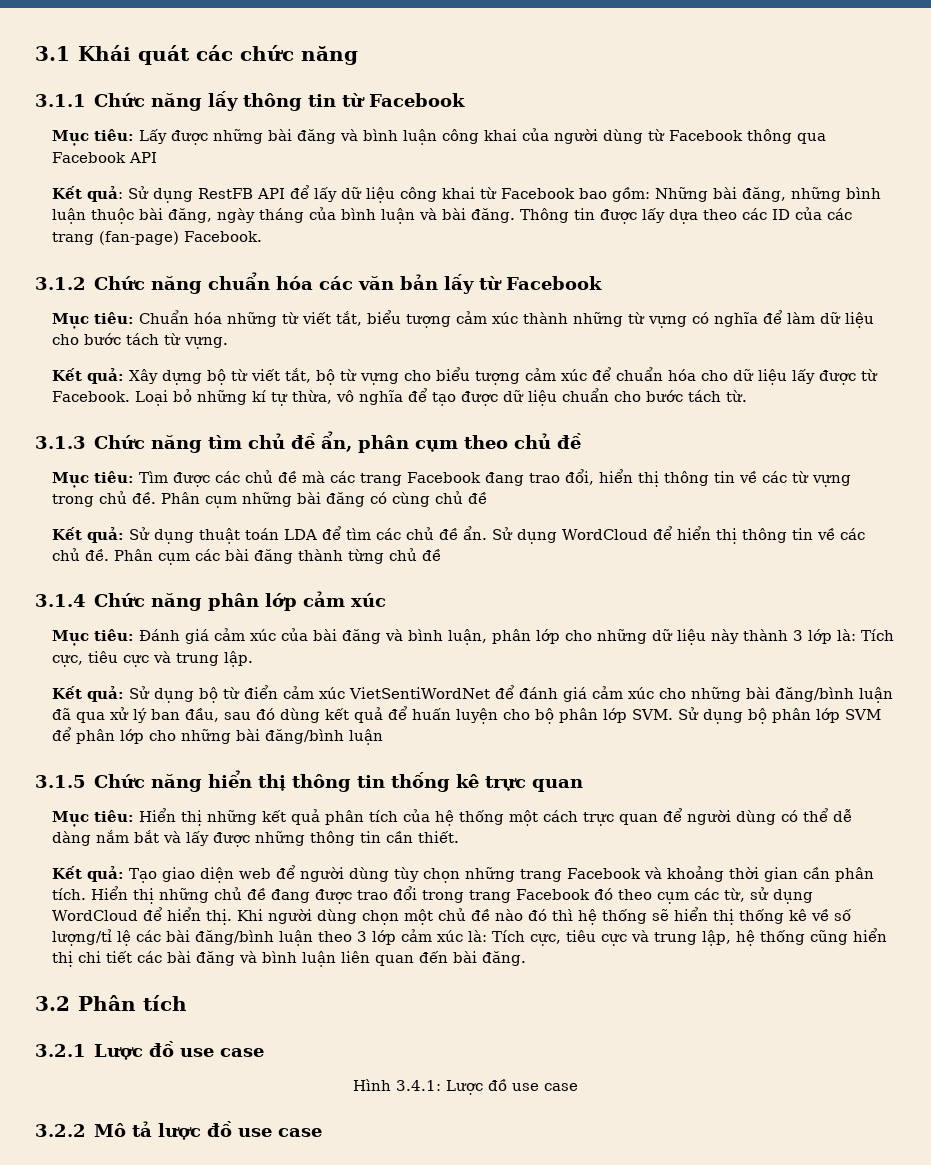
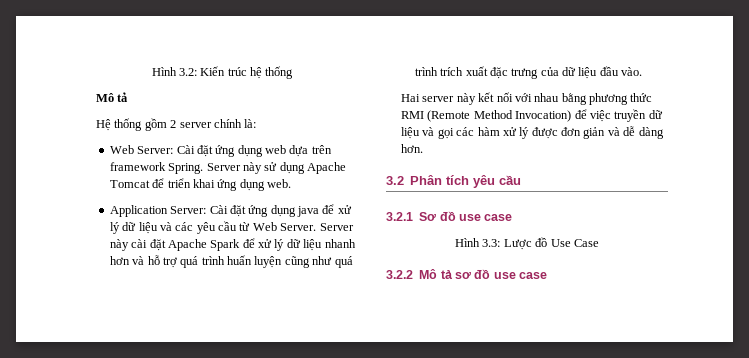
[35,45,358,65] [35,91,466,111] [52,128,827,146] [52,152,158,163] [52,185,882,203] [52,207,853,224] [52,231,263,245] [35,272,603,294] [52,310,875,329] [52,333,229,349] [52,367,879,385] [52,388,748,406] [35,431,581,453] [52,469,852,488] [52,491,488,508] [52,526,866,544] [52,548,442,565] [35,591,386,611] [52,628,895,646] [52,651,254,667] [52,685,894,703] [52,706,882,724] [52,727,384,745] [35,770,583,792] [52,808,853,827] [52,830,460,847] [52,865,875,883] [52,886,814,904] [52,907,853,925] [52,928,888,946] [52,951,527,967] 3.1 Khái quát các chức năng // 3.1.1 Chức năng lấy thông tin từ Facebook // Mục tiêu: Lấy được những bài đăng và bình luận công khai của người dùng từ Facebook thông qua Facebook API // Kết quả: Sử dụng RestFB API để lấy dữ liệu công khai từ Facebook bao gồm: Những bài đăng, những bình luận thuộc bài đăng, ngày tháng của bình luận và bài đăng. Thông tin được lấy dựa theo các ID của các trang (fan-page) Facebook. // 3.1.2 Chức năng chuẩn hóa các văn bản lấy từ Facebook // Mục tiêu: Chuẩn hóa những từ viết tắt, biểu tượng cảm xúc thành những từ vựng có nghĩa để làm dữ liệu cho bước tách từ vựng. // Kết quả: Xây dựng bộ từ viết tắt, bộ từ vựng cho biểu tượng cảm xúc để chuẩn hóa cho dữ liệu lấy được từ Facebook. Loại bỏ những kí tự thừa, vô nghĩa để tạo được dữ liệu chuẩn cho bước tách từ. // 3.1.3 Chức năng tìm chủ đề ẩn, phân cụm theo chủ đề // Mục tiêu: Tìm được các chủ đề mà các trang Facebook đang trao đổi, hiển thị thông tin về các từ vựng trong chủ đề. Phân cụm những bài đăng có cùng chủ đề // Kết quả: Sử dụng thuật toán LDA để tìm các chủ đề ẩn. Sử dụng WordCloud để hiển thị thông tin về các chủ đề. Phân cụm các bài đăng thành từng chủ đề // 3.1.4 Chức năng phân lớp cảm xúc // Mục tiêu: Đánh giá cảm xúc của bài đăng và bình luận, phân lớp cho những dữ liệu này thành 3 lớp là: Tích cực, tiêu cực và trung lập. // Kết quả: Sử dụng bộ từ điển cảm xúc VietSentiWordNet để đánh giá cảm xúc cho những bài đăng/bình luận đã qua xử lý ban đầu, sau đó dùng kết quả để huấn luyện cho bộ phân lớp SVM. Sử dụng bộ phân lớp SVM để phân lớp cho những bài đăng/bình luận // 3.1.5 Chức năng hiển thị thông tin thống kê trực quan // Mục tiêu: Hiển thị những kết quả phân tích của hệ thống một cách trực quan để người dùng có thể dễ dàng nắm bắt và lấy được những thông tin cần thiết. // Kết quả: Tạo giao diện web để người dùng tùy chọn những trang Facebook và khoảng thời gian cần phân tích. Hiển thị những chủ đề đang được trao đổi trong trang Facebook đó theo cụm các từ, sử dụng WordCloud để hiển thị. Khi người dùng chọn một chủ đề nào đó thì hệ thống sẽ hiển thị thống kê về số lượng/tỉ lệ các bài đăng/bình luận theo 3 lớp cảm xúc là: Tích cực, tiêu cực và trung lập, hệ thống cũng hiển thị chi tiết các bài đăng và bình luận liên quan đến bài đăng. -> [151,66,294,79] [96,92,129,102] [96,118,257,131] [109,145,332,157] [109,162,347,174] [109,178,292,191] [109,204,352,217] [109,221,354,234] [109,238,356,251] [109,255,353,268] [414,66,643,79] [401,92,653,105] [401,109,663,122] [401,126,664,139] [401,144,424,153] Hình 3.2: Kiến trúc hệ thống // Mô tả // Hệ thống gồm 2 server chính là: // Web Server: Cài đặt ứng dụng web dựa trên framework Spring. Server này sử dụng Apache Tomcat để triển khai ứng dụng web. // Application Server: Cài đặt ứng dụng java để xử lý dữ liệu và các yêu cầu từ Web Server. Server này cài đặt Apache Spark để xử lý dữ liệu nhanh hơn và hỗ trợ quá trình huấn luyện cũng như quá trình trích xuất đặc trưng của dữ liệu đầu vào. // Hai server này kết nối với nhau bằng phương thức RMI (Remote Method Invocation) để việc truyền dữ liệu và gọi các hàm xử lý được đơn giản và dễ dàng hơn.
(187, 1003) none -> [473,175,522,188] yêu cầu
[93,1044,143,1060] Lược -> [419,212,437,221] Sơ
[396,1079,578,1095] 3.4.1: Lược đồ use case -> [482,237,599,250] 3.3: Lược đồ Use Case
[157,1123,201,1140] lược -> [455,272,471,279] sơ

